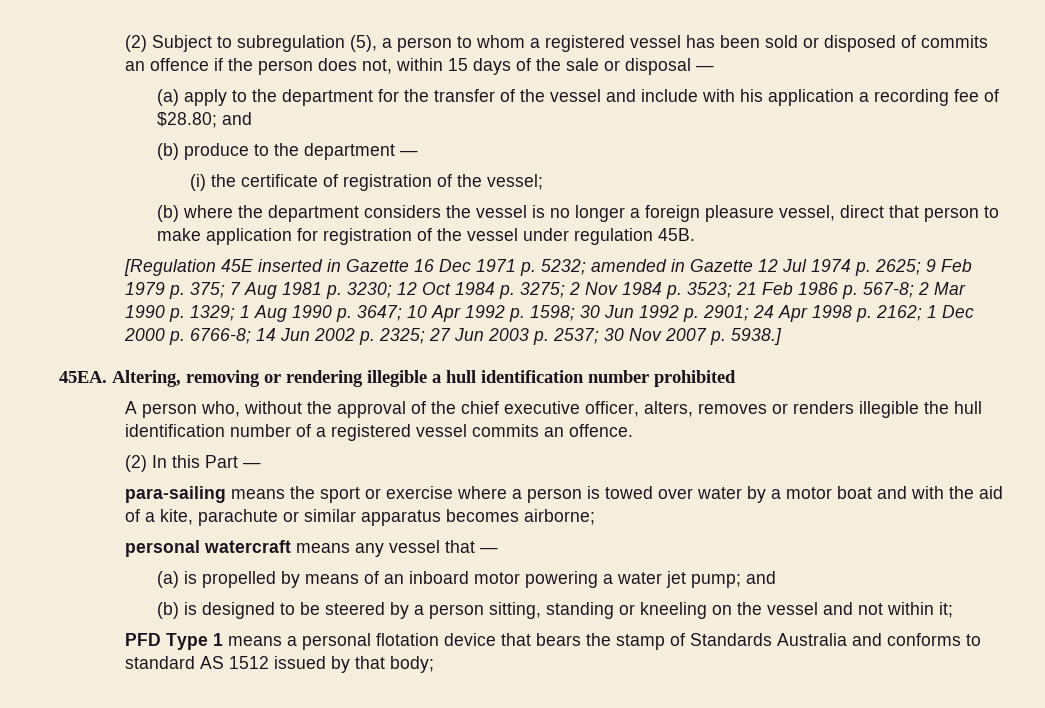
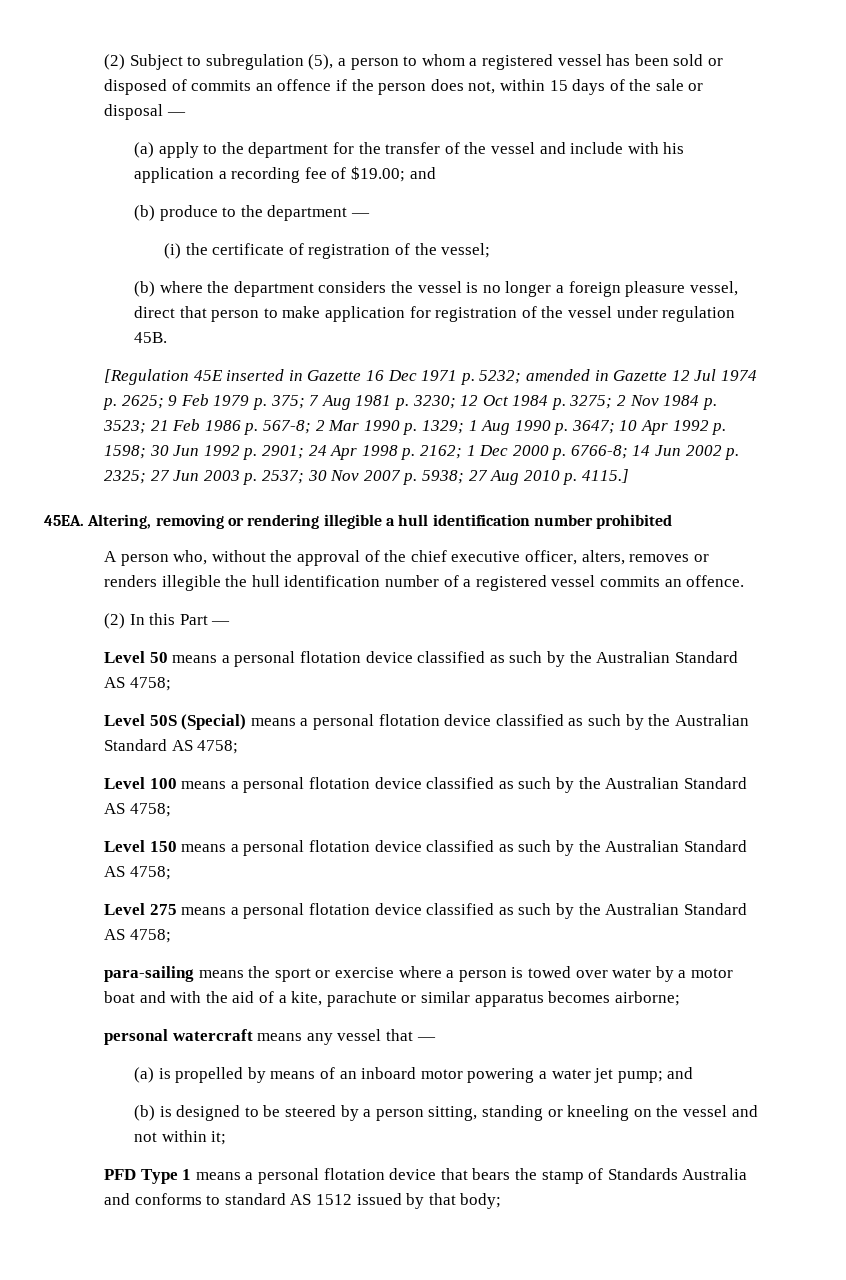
[157,112,218,128] $28.80; -> [351,166,406,182] $19.00;
[730,328,782,345] 5938.] -> [421,469,629,485] 5938; 27 Aug 2010 p. 4115.]
(261, 465) none -> [104,651,738,667] [104,677,171,691] [104,714,749,730] [104,739,239,754] [104,777,747,793] [104,803,171,817] [104,840,747,856] [104,866,171,880] [104,903,747,919] [104,929,171,943] // Level 50 means a personal flotation device classified as such by the Australian Standard AS 4758; // Level 50S (Special) means a personal flotation device classified as such by the Australian Standard AS 4758; // Level 100 means a personal flotation device classified as such by the Australian Standard AS 4758; // Level 150 means a personal flotation device classified as such by the Australian Standard AS 4758; // Level 275 means a personal flotation device classified as such by the Australian Standard AS 4758;

